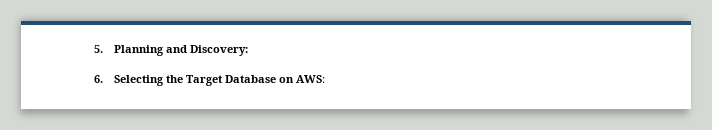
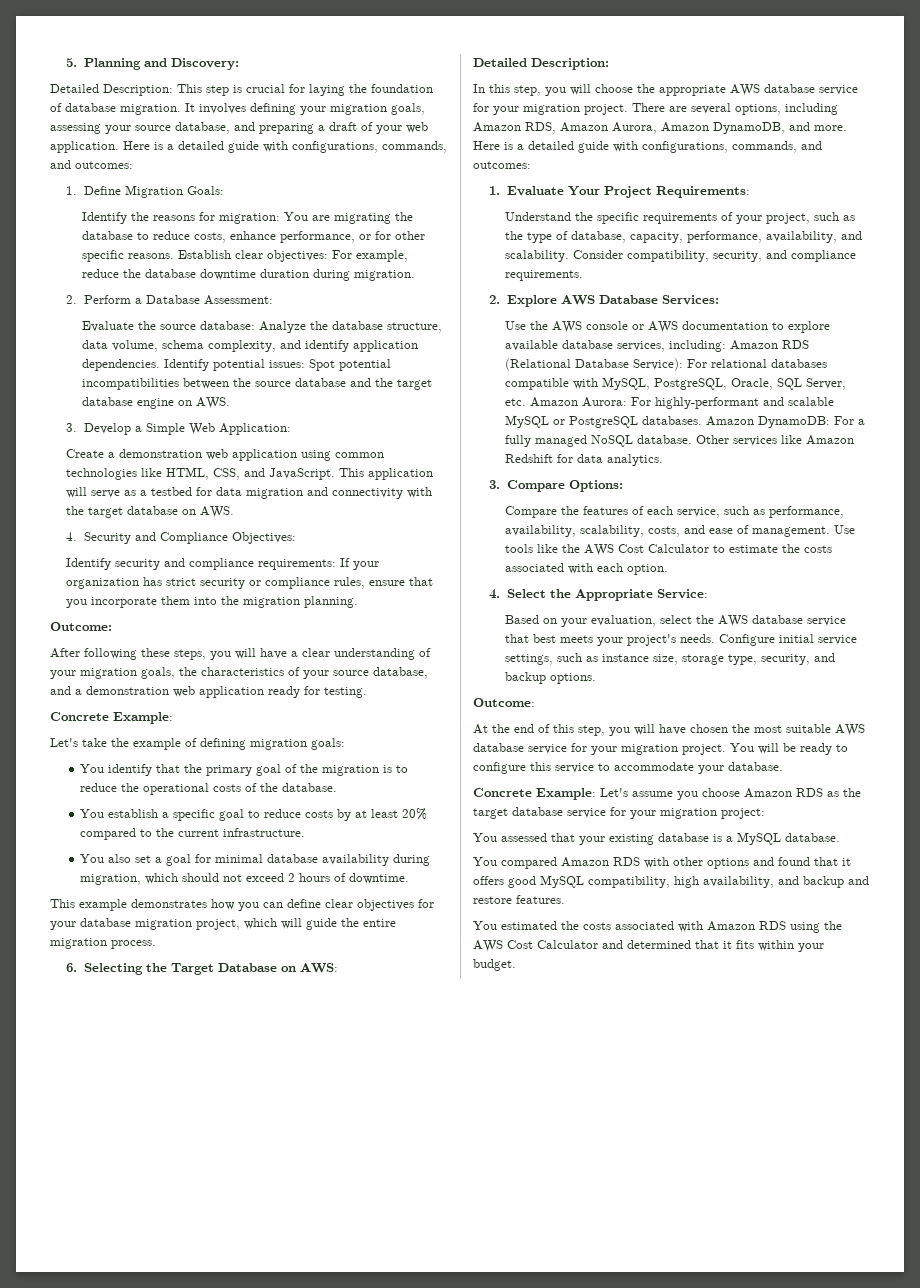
(248, 50) none -> [50,84,433,96] [50,103,425,115] [50,122,428,134] [50,141,447,153] [50,160,133,169] [66,185,224,198] [82,212,414,224] [82,231,426,243] [82,250,409,262] [82,269,416,281] [66,295,273,305] [82,321,443,333] [82,340,419,352] [82,359,392,371] [82,378,433,390] [82,397,231,409] [66,423,291,435] [66,449,385,461] [66,467,434,480] [66,487,433,499] [66,506,235,518] [66,532,296,544] [66,558,380,570] [66,577,434,589] [66,596,359,608] [50,622,112,631] [50,648,431,660] [50,667,428,679] [50,686,367,698] [50,712,173,724] [50,738,345,750] [80,764,409,776] [80,783,338,795] [80,808,428,821] [80,828,306,840] [80,854,431,866] [80,873,410,885] [50,899,434,911] [50,918,396,930] [50,938,156,949] // Detailed Description: This step is crucial for laying the foundation of database migration. It involves defining your migration goals, assessing your source database, and preparing a draft of your web application. Here is a detailed guide with configurations, commands, and outcomes: // 1. Define Migration Goals: // Identify the reasons for migration: You are migrating the database to reduce costs, enhance performance, or for other specific reasons. Establish clear objectives: For example, reduce the database downtime duration during migration. // 2. Perform a Database Assessment: // Evaluate the source database: Analyze the database structure, data volume, schema complexity, and identify application dependencies. Identify potential issues: Spot potential incompatibilities between the source database and the target database engine on AWS. // 3. Develop a Simple Web Application: // Create a demonstration web application using common technologies like HTML, CSS, and JavaScript. This application will serve as a testbed for data migration and connectivity with the target database on AWS. // 4. Security and Compliance Objectives: // Identify security and compliance requirements: If your organization has strict security or compliance rules, ensure that you incorporate them into the migration planning. // Outcome: // After following these steps, you will have a clear understanding of your migration goals, the characteristics of your source database, and a demonstration web application ready for testing. // Concrete Example: // Let's take the example of defining migration goals: // You identify that the primary goal of the migration is to reduce the operational costs of the database. // You establish a specific goal to reduce costs by at least 20% compared to the current infrastructure. // You also set a goal for minimal database availability during migration, which should not exceed 2 hours of downtime. // This example demonstrates how you can define clear objectives for your database migration project, which will guide the entire migration process.
(325, 79) none -> [473,58,609,70] [473,84,858,96] [473,103,838,115] [473,122,847,134] [473,141,822,153] [473,161,531,169] [489,186,750,198] [505,212,856,224] [505,231,863,243] [505,250,857,262] [505,270,584,281] [489,295,719,307] [505,321,831,333] [505,340,810,352] [505,358,828,371] [505,377,847,390] [505,397,835,409] [505,415,866,428] [505,435,855,447] [505,454,664,466] [489,480,623,492] [505,506,845,518] [505,525,856,537] [505,544,833,556] [505,563,669,575] [489,589,708,601] [505,615,847,627] [505,634,858,646] [505,653,836,665] [505,672,597,684] [473,698,535,707] [473,724,865,736] [473,743,848,755] [473,762,783,774] [473,788,861,800] [473,807,765,819] [473,832,840,845] [473,857,851,869] [473,875,869,888] [473,895,565,904] [473,921,842,933] [473,940,824,952] [473,959,516,971] // Detailed Description: // In this step, you will choose the appropriate AWS database service for your migration project. There are several options, including Amazon RDS, Amazon Aurora, Amazon DynamoDB, and more. Here is a detailed guide with configurations, commands, and outcomes: // 1. Evaluate Your Project Requirements: // Understand the specific requirements of your project, such as the type of database, capacity, performance, availability, and scalability. Consider compatibility, security, and compliance requirements. // 2. Explore AWS Database Services: // Use the AWS console or AWS documentation to explore available database services, including: Amazon RDS (Relational Database Service): For relational databases compatible with MySQL, PostgreSQL, Oracle, SQL Server, etc. Amazon Aurora: For highly-performant and scalable MySQL or PostgreSQL databases. Amazon DynamoDB: For a fully managed NoSQL database. Other services like Amazon Redshift for data analytics. // 3. Compare Options: // Compare the features of each service, such as performance, availability, scalability, costs, and ease of management. Use tools like the AWS Cost Calculator to estimate the costs associated with each option. // 4. Select the Appropriate Service: // Based on your evaluation, select the AWS database service that best meets your project's needs. Configure initial service settings, such as instance size, storage type, security, and backup options. // Outcome: // At the end of this step, you will have chosen the most suitable AWS database service for your migration project. You will be ready to configure this service to accommodate your database. // Concrete Example: Let's assume you choose Amazon RDS as the target database service for your migration project: // You assessed that your existing database is a MySQL database. // You compared Amazon RDS with other options and found that it offers good MySQL compatibility, high availability, and backup and restore features. // You estimated the costs associated with Amazon RDS using the AWS Cost Calculator and determined that it fits within your budget.

